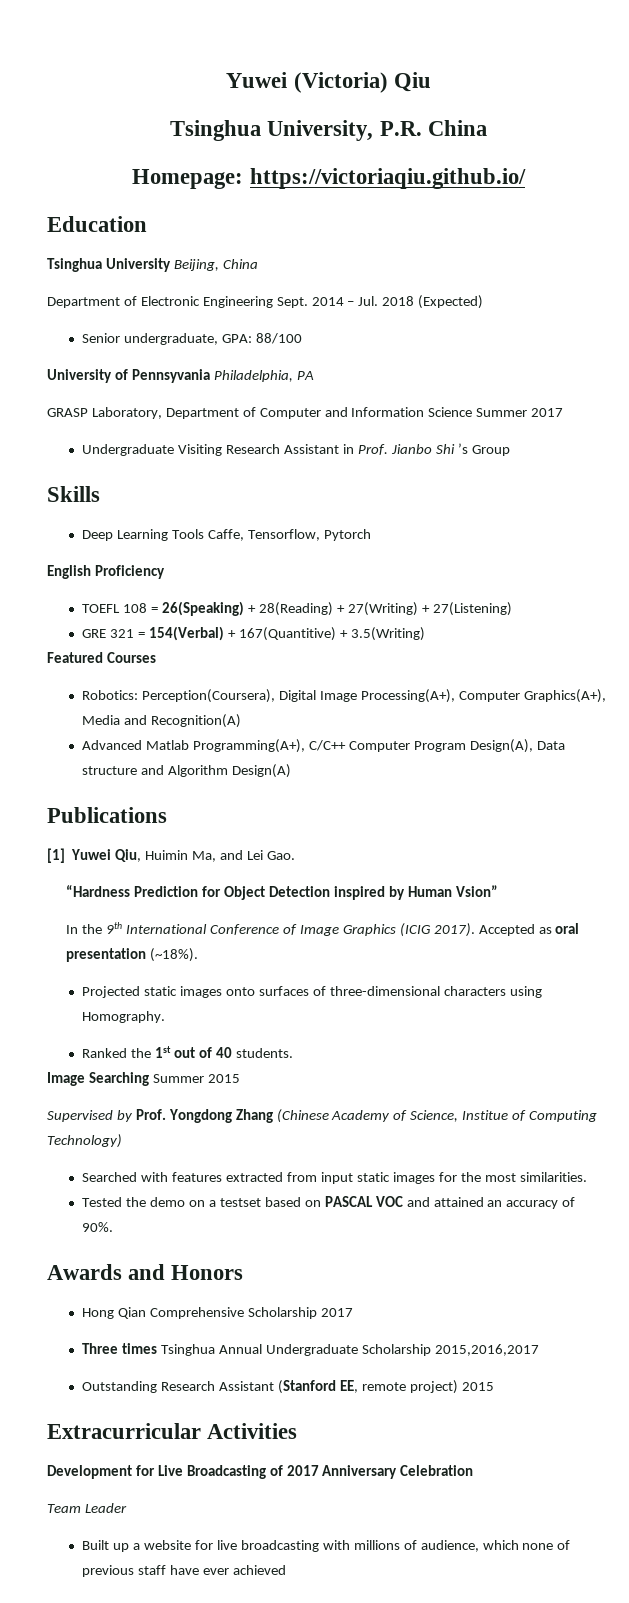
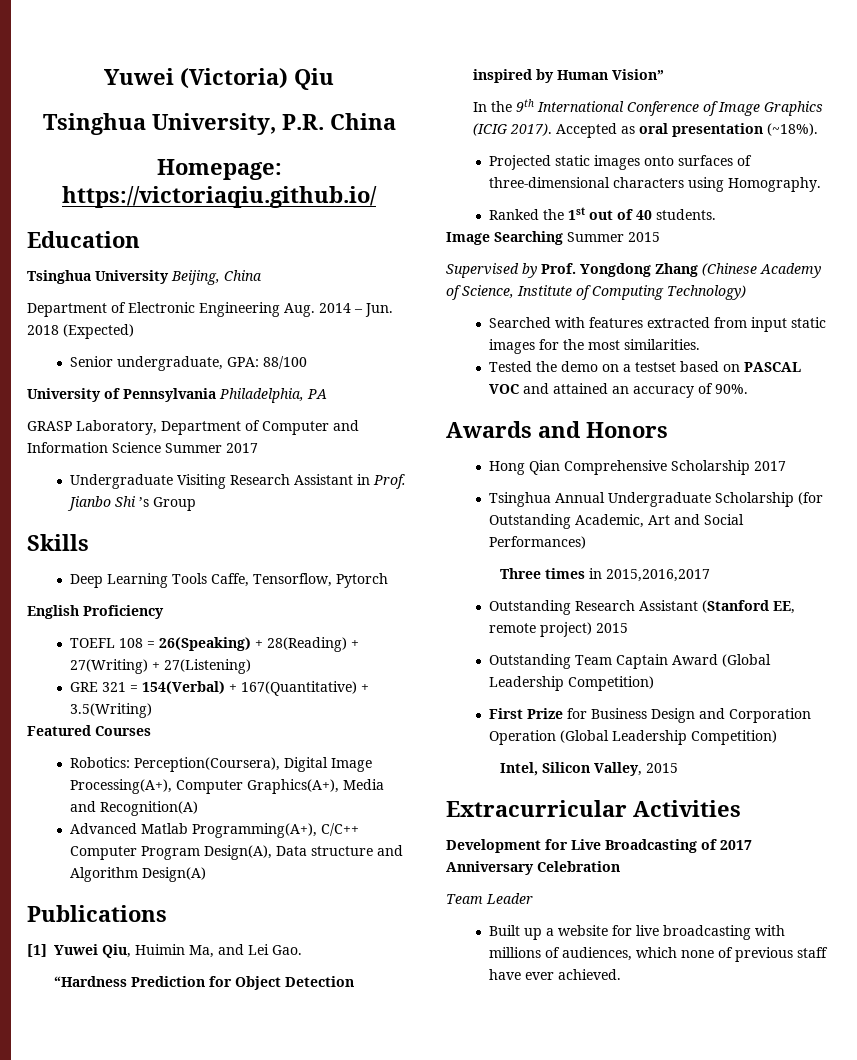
[276,297,308,308] Sept. -> [284,303,315,317] Aug.
[358,296,379,306] Jul. -> [365,303,393,317] Jun.
[131,369,210,383] Pennsyvania -> [123,388,216,402] Pennsylvania
[239,627,337,641] 167(Quantitive) -> [240,681,357,696] 167(Quantitative)
[455,885,498,897] Vsion” -> [612,69,665,80] Vision”
[462,1110,509,1120] Institue -> [517,285,572,296] Institute
[82,1343,158,1354] Three times -> (786, 466) none
(432, 1350) none -> [797,492,823,505] [488,514,744,529] [488,536,586,549] [500,568,603,579] (for Outstanding Academic, Art and Social Performances) // Three times in
(494, 1386) none -> [488,654,771,669] [488,676,654,691] [488,708,811,723] [488,730,777,745] [500,762,679,776] // Outstanding Team Captain Award (Global Leadership Competition) // First Prize for Business Design and Corporation Operation (Global Leadership Competition) // Intel, Silicon Valley, 2015
[420,1540,479,1552] audience, -> [561,947,632,961] audiences,
[233,1565,287,1575] achieved -> [557,969,621,980] achieved.

